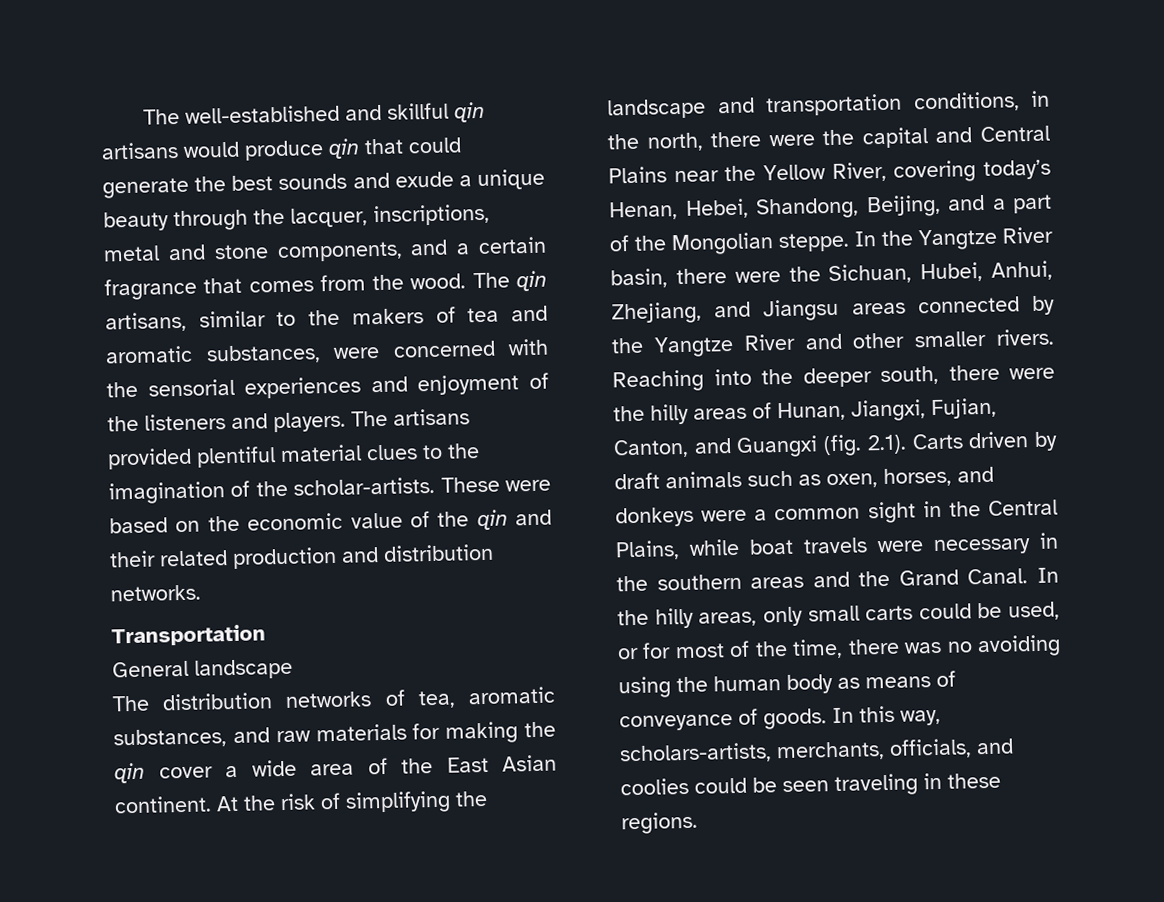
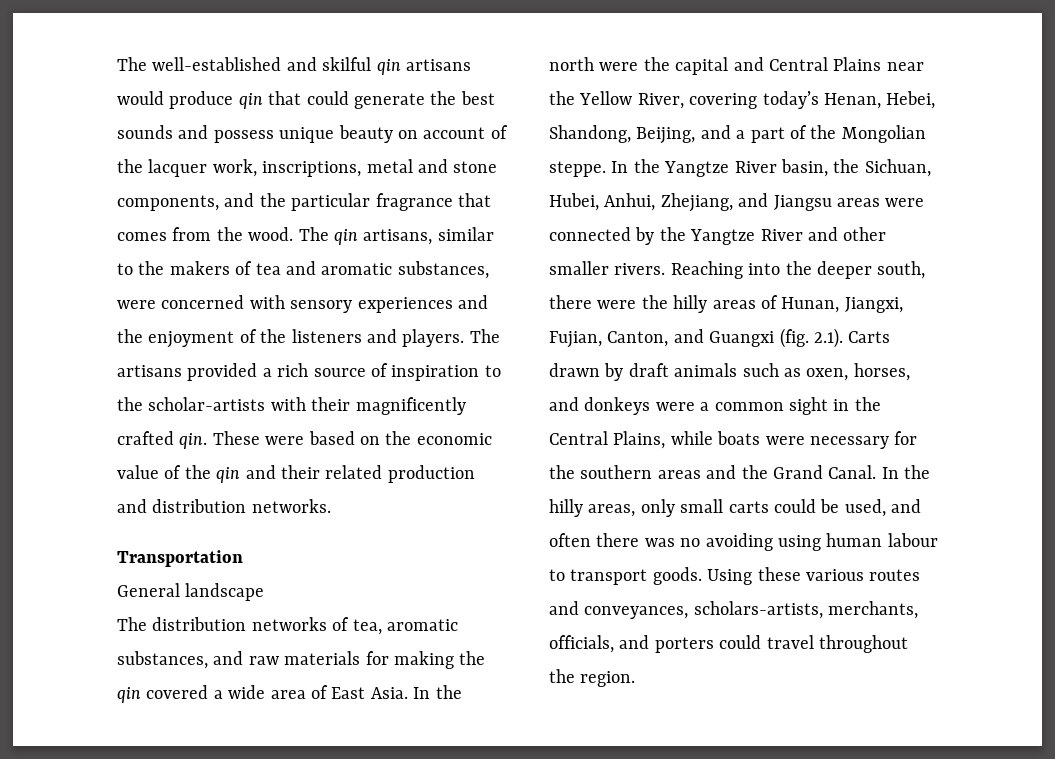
[386,102,449,120] skillful -> [322,57,372,71] skilful
[394,168,545,191] [103,207,368,232] exude a unique beauty through the lacquer, -> [213,125,508,143] [117,159,257,177] possess unique beauty on account of the lacquer work,
[456,236,547,255] a certain -> [259,193,371,211] the particular
[106,378,235,398] the sensorial -> [290,300,353,313] sensory
(408, 384) none -> [117,329,143,343] the
[196,443,480,468] [108,476,436,505] plentiful material clues to the imagination of the scholar-artists. -> [262,363,501,381] [117,397,466,415] [117,431,208,449] a rich source of inspiration to the scholar-artists with their magnificently crafted qin.
[158,766,213,779] cover -> [146,685,209,699] covered
[401,754,557,774] [114,790,488,814] [607,90,1050,120] [607,131,762,152] the East Asian continent. At the risk of simplifying the landscape and transportation conditions, in the north, there -> [331,685,462,699] [549,57,594,71] East Asia. In the north
[675,268,781,285] there were -> (828, 168) none
(906, 308) none -> [885,198,925,207] were
[968,431,1030,449] driven -> [549,363,600,377] drawn
[749,537,868,555] boat travels -> [717,431,761,445] boats
[1039,532,1059,549] in -> [894,431,918,445] for
[617,638,844,660] or for most of the time, -> [891,499,922,513] [549,533,591,547] and often
[676,670,956,694] [619,705,941,732] [619,738,1014,765] [620,772,1001,797] [621,811,698,835] the human body as means of conveyance of goods. In this way, scholars-artists, merchants, officials, and coolies could be seen traveling in these regions. -> [826,533,938,547] [549,567,921,585] [549,601,919,619] [549,635,908,653] [549,669,636,687] human labour to transport goods. Using these various routes and conveyances, scholars-artists, merchants, officials, and porters could travel throughout the region.

